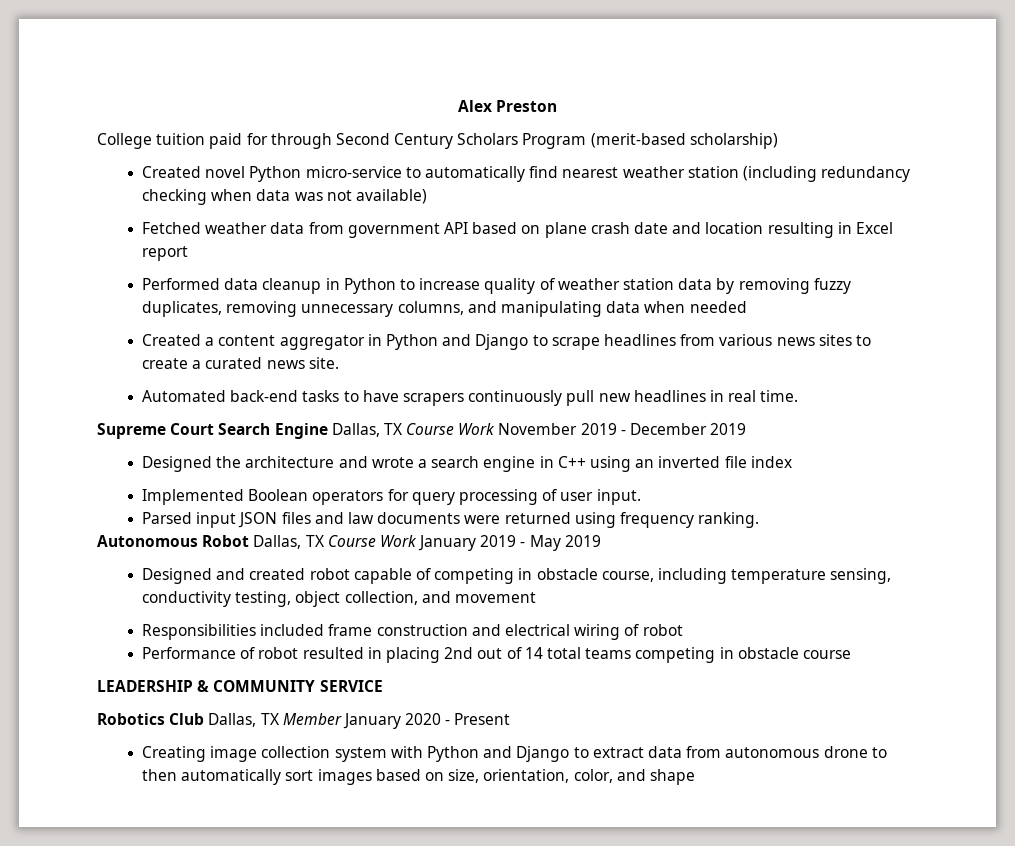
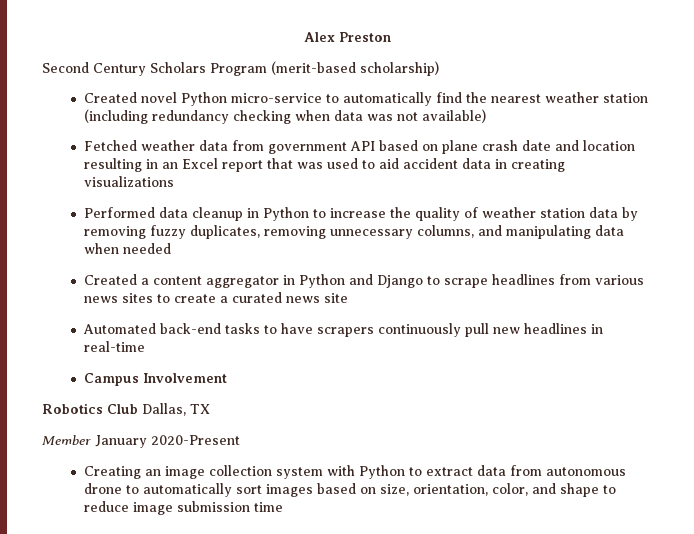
[97,133,332,149] College tuition paid for through -> (391, 37) none
(559, 172) none -> [465,92,487,103] the
(852, 228) none -> [161,162,178,169] an
(189, 253) none -> [266,158,565,172] [83,176,174,187] that was used to aid accident data in creating visualizations
(481, 284) none -> [389,207,411,218] the
[308,357,339,369] site. -> [323,293,348,303] site
[728,390,799,402] [97,423,747,439] [142,456,792,472] [142,489,641,505] [142,512,760,528] [97,535,601,551] [142,568,892,584] [142,591,537,607] [142,624,683,640] [142,647,851,663] [97,680,383,692] real time. // Supreme Court Search Engine Dallas, TX Course Work November 2019 - December 2019 // Designed the architecture and wrote a search engine in C++ using an inverted file index // Implemented Boolean operators for query processing of user input. // Parsed input JSON files and law documents were returned using frequency ranking. // Autonomous Robot Dallas, TX Course Work January 2019 - May 2019 // Designed and created robot capable of competing in obstacle course, including temperature sensing, conductivity testing, object collection, and movement // Responsibilities included frame construction and electrical wiring of robot // Performance of robot resulted in placing 2nd out of 14 total teams competing in obstacle course // LEADERSHIP & COMMUNITY SERVICE -> [83,341,145,352] [83,373,227,386] real-time // Campus Involvement
(280, 719) none -> (210, 409) //
[405,713,511,725] 2020 - Present -> [151,435,240,445] 2020-Present
(207, 754) none -> [144,469,161,476] an
[483,746,570,762] and Django -> (405, 472) none
[142,769,178,781] then -> (139, 489) none
(695, 777) none -> [602,485,616,494] [83,501,283,515] to reduce image submission time

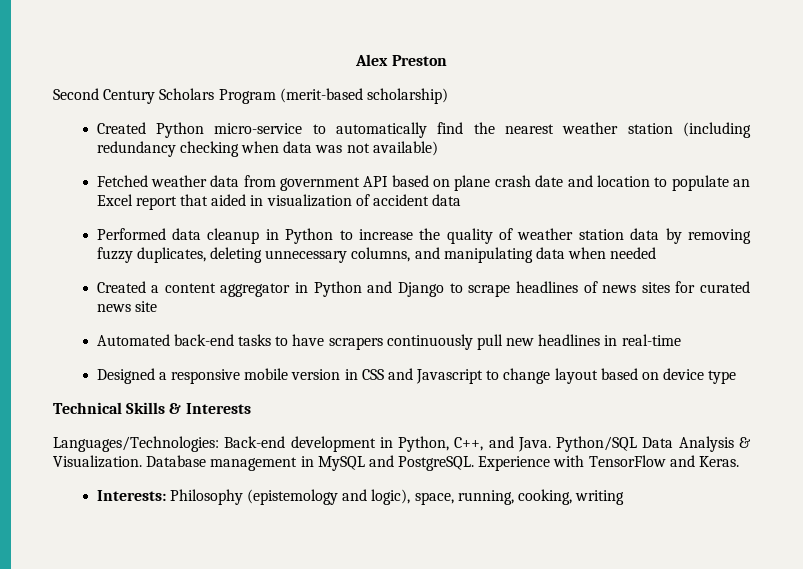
[140,92,177,103] novel -> (146, 128) none
[83,158,158,172] resulting in -> [654,175,729,191] to populate
[296,158,399,169] was used to aid -> [211,194,370,207] aided in visualization of
[494,159,565,172] [83,176,174,187] in creating visualizations -> (462, 200) none
[263,226,326,239] removing -> [209,247,262,263] deleting
[558,274,644,285] [83,293,228,303] from various news sites to create a -> [583,281,696,293] of news sites for
[83,373,227,386] [42,403,210,416] [42,435,240,448] [83,465,626,479] [83,483,616,497] [83,501,283,515] Campus Involvement // Robotics Club Dallas, TX // Member January 2020-Present // Creating an image collection system with Python to extract data from autonomous drone to automatically sort images based on size, orientation, color, and shape to reduce image submission time -> [96,368,737,384] [53,402,251,414] [53,436,751,452] [53,455,740,471] [96,489,625,505] Designed a responsive mobile version in CSS and Javascript to change layout based on device type // Technical Skills & Interests // Languages/Technologies: Back-end development in Python, C++, and Java. Python/SQL Data Analysis & Visualization. Database management in MySQL and PostgreSQL. Experience with TensorFlow and Keras. // Interests: Philosophy (epistemology and logic), space, running, cooking, writing

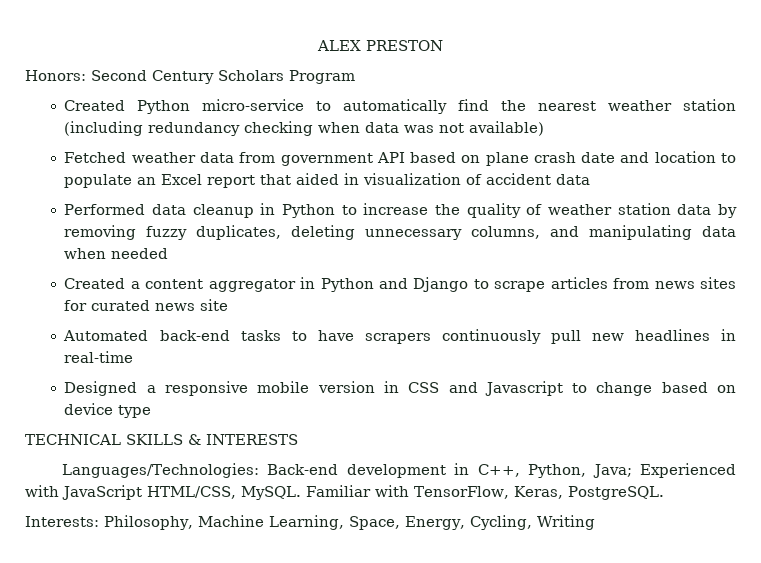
[355,54,447,66] Alex Preston // -> [317,40,443,51] [25,70,86,81] ALEX PRESTON // Honors:
[279,88,448,104] (merit-based scholarship) -> (355, 77) none
[515,281,598,293] headlines of -> [550,277,650,289] articles from
[554,368,598,384] layout -> (653, 389) none
[53,402,251,414] Technical Skills & Interests -> [25,434,298,445] TECHNICAL SKILLS & INTERESTS
[398,436,751,452] [53,455,740,471] [96,489,625,505] Python, C++, and Java. Python/SQL Data Analysis & Visualization. Database management in MySQL and PostgreSQL. Experience with TensorFlow and Keras. // Interests: Philosophy (epistemology and logic), space, running, cooking, writing -> [477,463,736,478] [25,485,664,500] [25,515,595,530] C++, Python, Java; Experienced with JavaScript HTML/CSS, MySQL. Familiar with TensorFlow, Keras, PostgreSQL. // Interests: Philosophy, Machine Learning, Space, Energy, Cycling, Writing

